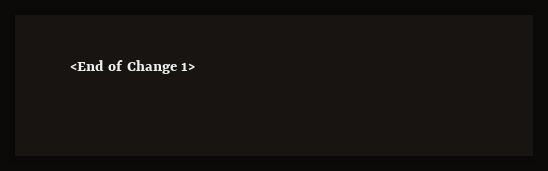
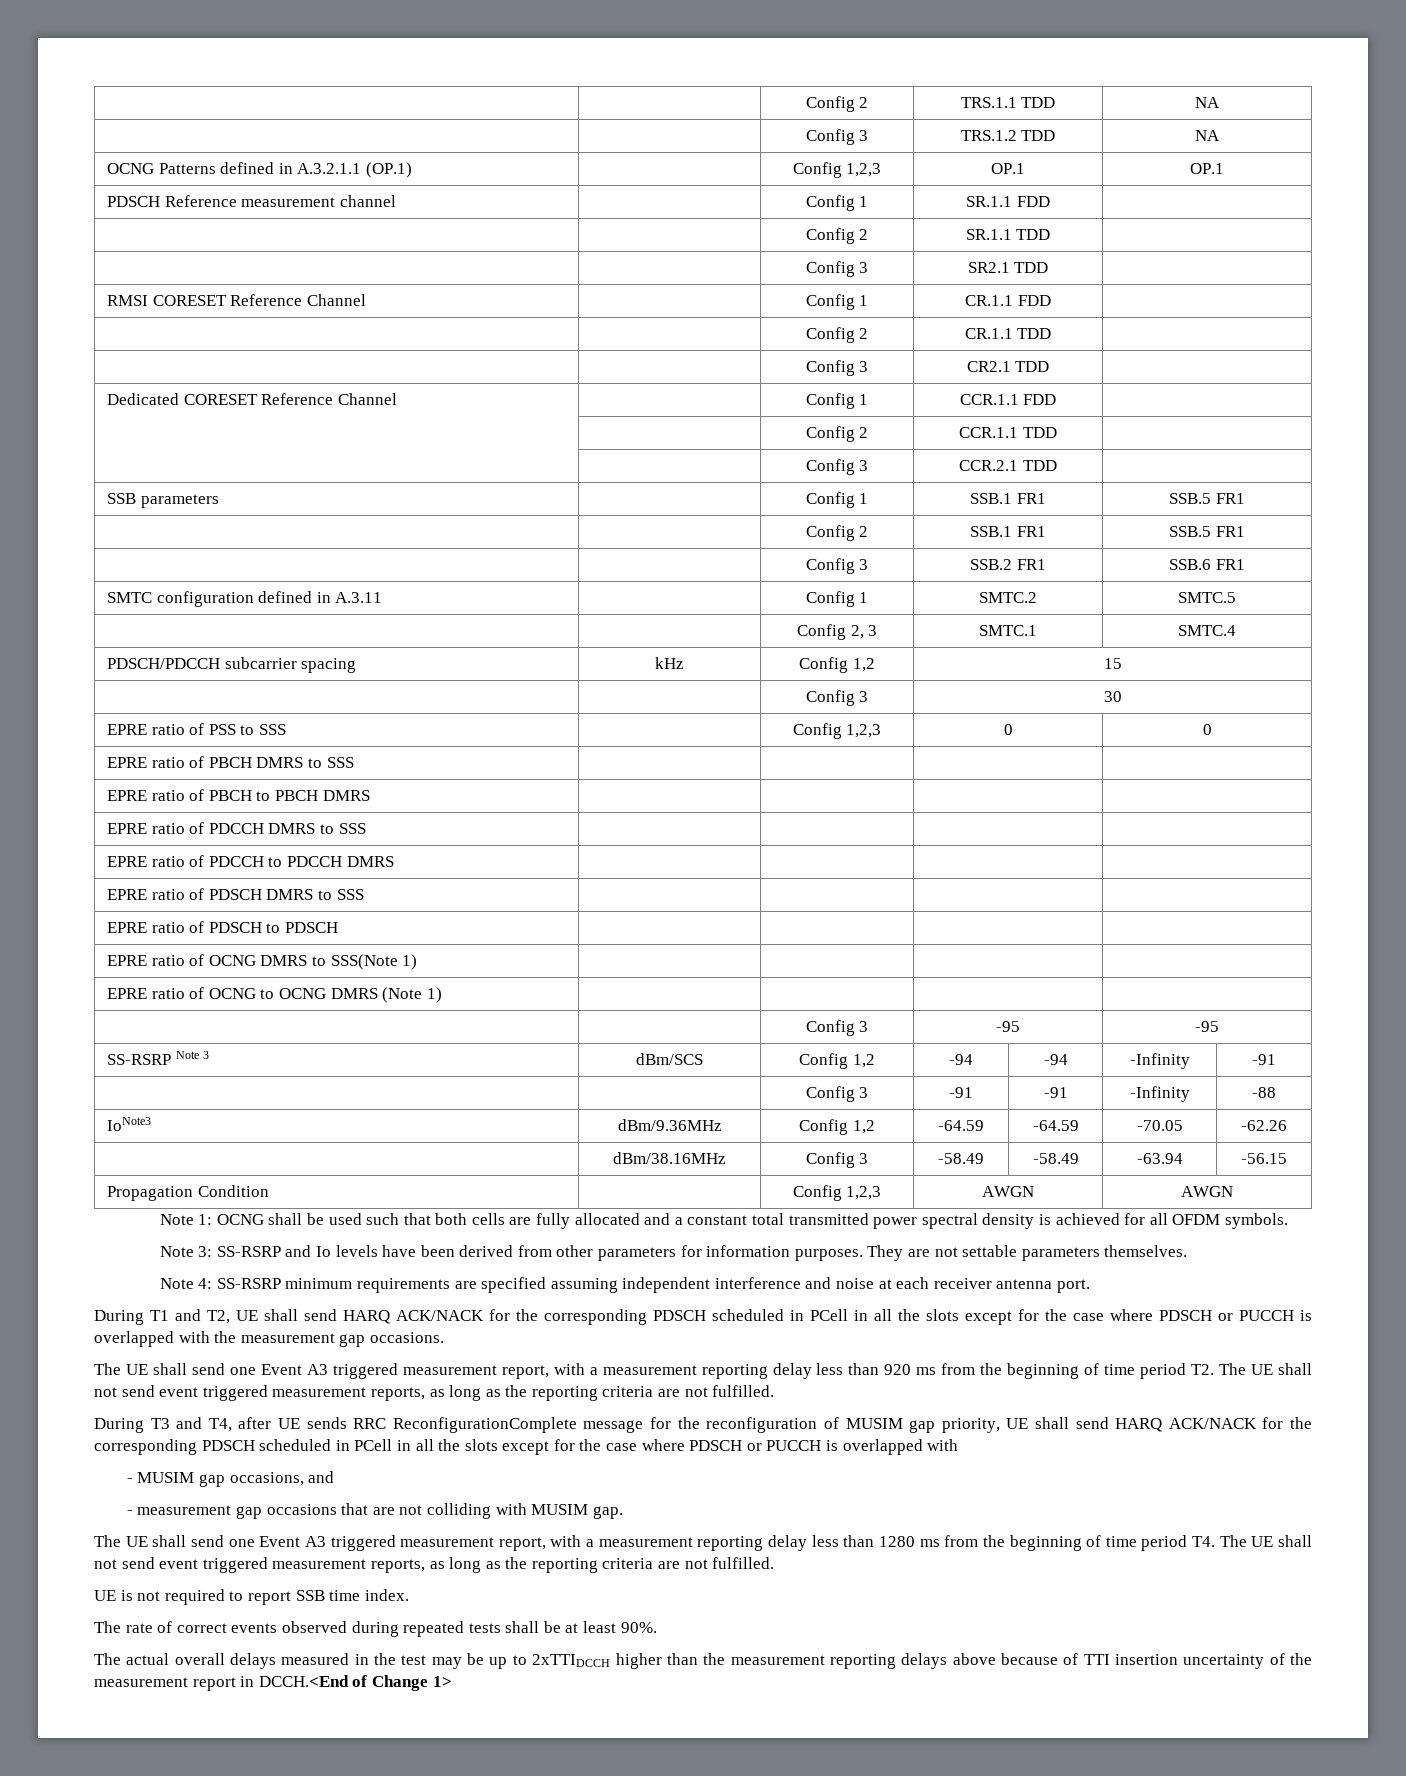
[70,60,104,71] <End -> [805,96,869,112] [960,97,1056,108] [1195,97,1220,108] [805,129,869,145] [960,130,1056,141] [1195,130,1220,141] [106,162,412,178] [792,162,882,178] [991,163,1025,174] [1190,163,1224,174] [106,195,396,207] [805,195,869,211] [966,196,1050,207] [805,228,869,244] [965,229,1051,240] [805,261,869,277] [967,262,1049,273] [106,294,366,306] [805,294,869,310] [965,295,1051,306] [805,327,869,343] [964,328,1052,339] [805,360,869,376] [966,361,1050,372] [106,393,397,405] [805,393,869,409] [959,394,1057,405] [805,426,869,442] [959,427,1057,438] [805,459,869,475] [959,460,1057,471] [106,493,219,508] [805,492,869,508] [970,493,1046,504] [1169,493,1245,504] [805,525,869,541] [970,526,1046,537] [1169,526,1245,537] [805,558,869,574] [970,559,1046,570] [1169,559,1245,570] [106,591,383,607] [805,591,869,607] [979,592,1037,603] [1178,592,1236,603] [796,624,878,640] [979,625,1037,636] [1178,625,1236,636] [106,657,357,673] [655,657,684,669] [799,657,875,673] [1103,658,1122,669] [805,690,869,706] [1103,691,1122,702] [106,723,286,735] [792,723,882,739] [1003,724,1013,735] [1202,724,1212,735] [106,756,354,768] [106,789,370,801] [106,822,366,834] [106,855,394,867] [106,888,364,900] [106,921,338,933] [106,954,418,970] [106,987,442,1003] [805,1020,869,1036] [996,1021,1020,1032] [1195,1021,1219,1032] [106,1051,210,1065] [636,1053,703,1065] [799,1053,875,1069] [949,1054,973,1065] [1043,1054,1068,1065] [1129,1053,1190,1069] [1252,1054,1276,1065] [805,1086,869,1102] [949,1087,973,1098] [1043,1087,1068,1098] [1129,1086,1190,1102] [1252,1087,1276,1098] [106,1117,151,1131] [617,1119,722,1131] [799,1119,875,1135] [938,1120,984,1131] [1032,1120,1079,1131] [1136,1120,1183,1131] [1241,1120,1287,1131] [613,1152,726,1164] [805,1152,869,1168] [938,1153,984,1164] [1032,1153,1079,1164] [1136,1153,1183,1164] [1241,1153,1287,1164] [106,1185,269,1201] [792,1185,882,1201] [982,1186,1034,1197] [1181,1186,1233,1197] [159,1213,1288,1229] [159,1245,1188,1261] [159,1277,1091,1293] [94,1309,1312,1325] [94,1331,444,1347] [94,1363,1312,1379] [94,1385,775,1401] [94,1417,1312,1433] [94,1439,959,1455] [126,1471,335,1487] [126,1503,623,1519] [94,1535,1312,1551] [94,1557,775,1573] [94,1589,409,1605] [94,1621,657,1637] [94,1653,1312,1669] [94,1675,349,1691] | | Config 2 | TRS.1.1 TDD | NA // | | Config 3 | TRS.1.2 TDD | NA // OCNG Patterns defined in A.3.2.1.1 (OP.1) | | Config 1,2,3 | OP.1 | OP.1 // PDSCH Reference measurement channel | | Config 1 | SR.1.1 FDD | // | | Config 2 | SR.1.1 TDD | // | | Config 3 | SR2.1 TDD | // RMSI CORESET Reference Channel | | Config 1 | CR.1.1 FDD | // | | Config 2 | CR.1.1 TDD | // | | Config 3 | CR2.1 TDD | // Dedicated CORESET Reference Channel | | Config 1 | CCR.1.1 FDD | // | | Config 2 | CCR.1.1 TDD | // | | Config 3 | CCR.2.1 TDD | // SSB parameters | | Config 1 | SSB.1 FR1 | SSB.5 FR1 // | | Config 2 | SSB.1 FR1 | SSB.5 FR1 // | | Config 3 | SSB.2 FR1 | SSB.6 FR1 // SMTC configuration defined in A.3.11 | | Config 1 | SMTC.2 | SMTC.5 // | | Config 2, 3 | SMTC.1 | SMTC.4 // PDSCH/PDCCH subcarrier spacing | kHz | Config 1,2 | 15 // | | Config 3 | 30 // EPRE ratio of PSS to SSS | | Config 1,2,3 | 0 | 0 // EPRE ratio of PBCH DMRS to SSS | | | | // EPRE ratio of PBCH to PBCH DMRS | | | | // EPRE ratio of PDCCH DMRS to SSS | | | | // EPRE ratio of PDCCH to PDCCH DMRS | | | | // EPRE ratio of PDSCH DMRS to SSS | | | | // EPRE ratio of PDSCH to PDSCH | | | | // EPRE ratio of OCNG DMRS to SSS(Note 1) | | | | // EPRE ratio of OCNG to OCNG DMRS (Note 1) | | | | // | | Config 3 | -95 | -95 // SS-RSRP Note 3 | dBm/SCS | Config 1,2 | -94 | -94 | -Infinity | -91 // | | Config 3 | -91 | -91 | -Infinity | -88 // IoNote3 | dBm/9.36MHz | Config 1,2 | -64.59 | -64.59 | -70.05 | -62.26 // | dBm/38.16MHz | Config 3 | -58.49 | -58.49 | -63.94 | -56.15 // Propagation Condition | | Config 1,2,3 | AWGN | AWGN // Note 1: OCNG shall be used such that both cells are fully allocated and a constant total transmitted power spectral density is achieved for all OFDM symbols. // Note 3: SS-RSRP and Io levels have been derived from other parameters for information purposes. They are not settable parameters themselves. // Note 4: SS-RSRP minimum requirements are specified assuming independent interference and noise at each receiver antenna port. // During T1 and T2, UE shall send HARQ ACK/NACK for the corresponding PDSCH scheduled in PCell in all the slots except for the case where PDSCH or PUCCH is overlapped with the measurement gap occasions. // The UE shall send one Event A3 triggered measurement report, with a measurement reporting delay less than 920 ms from the beginning of time period T2. The UE shall not send event triggered measurement reports, as long as the reporting criteria are not fulfilled. // During T3 and T4, after UE sends RRC ReconfigurationComplete message for the reconfiguration of MUSIM gap priority, UE shall send HARQ ACK/NACK for the corresponding PDSCH scheduled in PCell in all the slots except for the case where PDSCH or PUCCH is overlapped with // - MUSIM gap occasions, and // - measurement gap occasions that are not colliding with MUSIM gap. // The UE shall send one Event A3 triggered measurement report, with a measurement reporting delay less than 1280 ms from the beginning of time period T4. The UE shall not send event triggered measurement reports, as long as the reporting criteria are not fulfilled. // UE is not required to report SSB time index. // The rate of correct events observed during repeated tests shall be at least 90%. // The actual overall delays measured in the test may be up to 2xTTIDCCH higher than the measurement reporting delays above because of TTI insertion uncertainty of the measurement report in DCCH.<End

